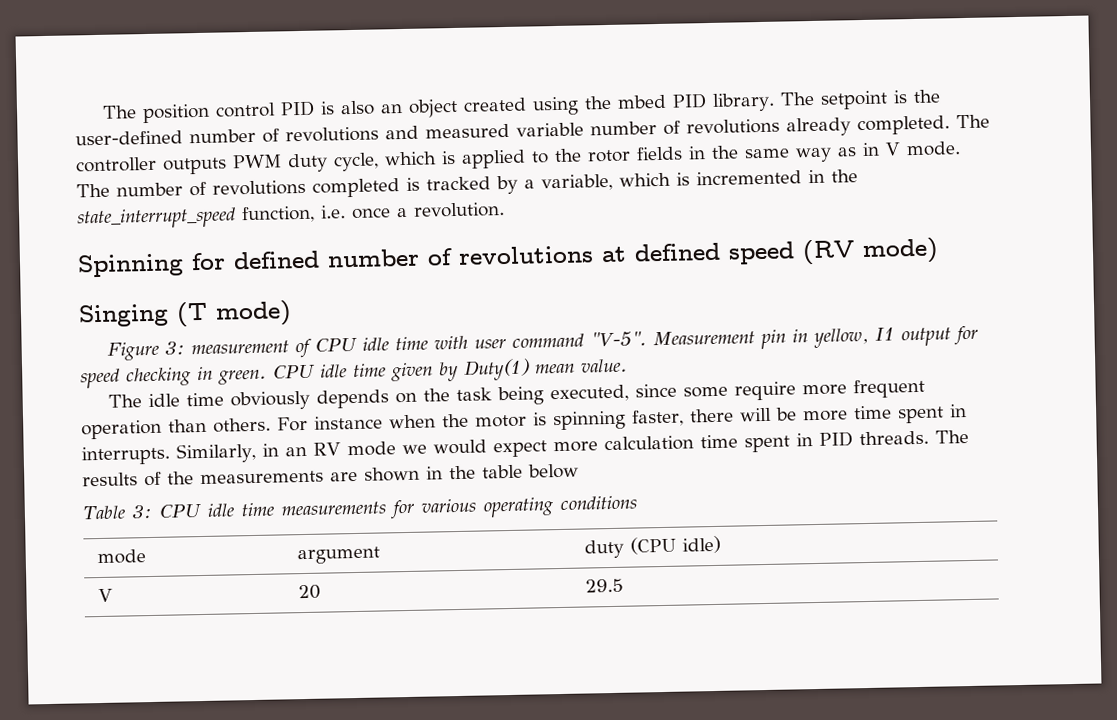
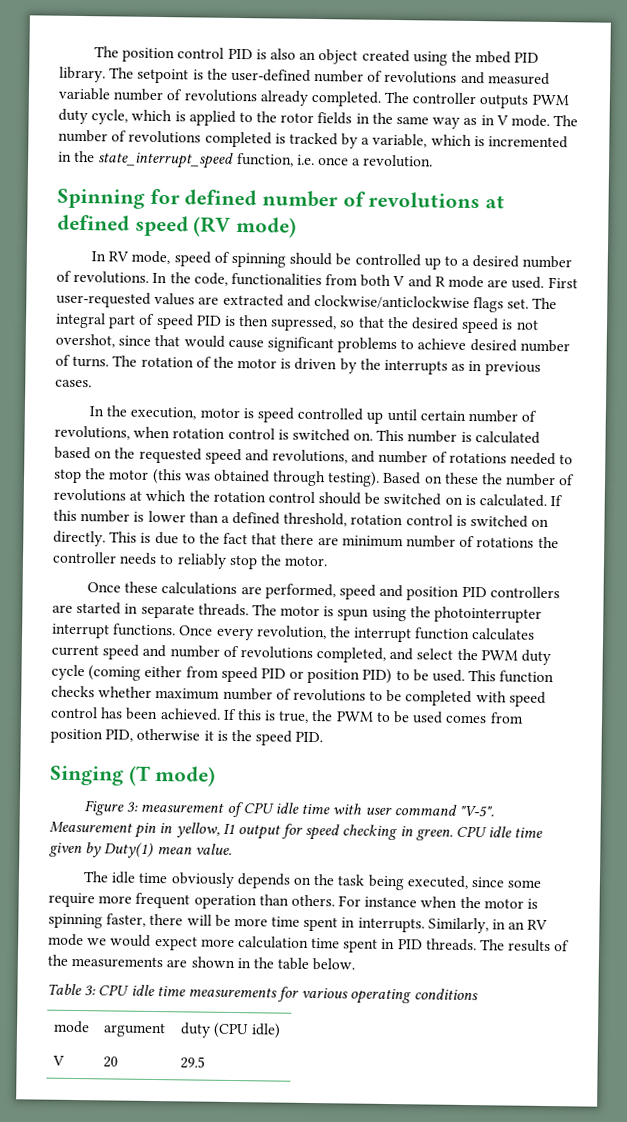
(939, 251) none -> [91,250,573,270] [56,270,578,289] [56,291,558,313] [55,312,539,334] [55,333,570,354] [55,354,541,376] [55,379,92,388] [89,405,538,424] [54,425,540,444] [54,446,574,466] [53,468,576,487] [53,488,564,507] [53,509,550,528] [53,530,559,549] [52,551,329,570] [87,581,560,601] [52,601,543,623] [52,623,536,643] [51,644,552,666] [51,664,555,685] [51,685,546,707] [50,706,524,724] [50,728,324,746] // In RV mode, speed of spinning should be controlled up to a desired number of revolutions. In the code, functionalities from both V and R mode are used. First user-requested values are extracted and clockwise/anticlockwise flags set. The integral part of speed PID is then supressed, so that the desired speed is not overshot, since that would cause significant problems to achieve desired number of turns. The rotation of the motor is driven by the interrupts as in previous cases. // In the execution, motor is speed controlled up until certain number of revolutions, when rotation control is switched on. This number is calculated based on the requested speed and revolutions, and number of rotations needed to stop the motor (this was obtained through testing). Based on these the number of revolutions at which the rotation control should be switched on is calculated. If this number is lower than a defined threshold, rotation control is switched on directly. This is due to the fact that there are minimum number of rotations the controller needs to reliably stop the motor. // Once these calculations are performed, speed and position PID controllers are started in separate threads. The motor is spun using the photointerrupter interrupt functions. Once every revolution, the interrupt function calculates current speed and number of revolutions completed, and select the PWM duty cycle (coming either from speed PID or position PID) to be used. This function checks whether maximum number of revolutions to be completed with speed control has been achieved. If this is true, the PWM to be used comes from position PID, otherwise it is the speed PID.
[528,463,579,479] below -> [312,958,356,971] below.

